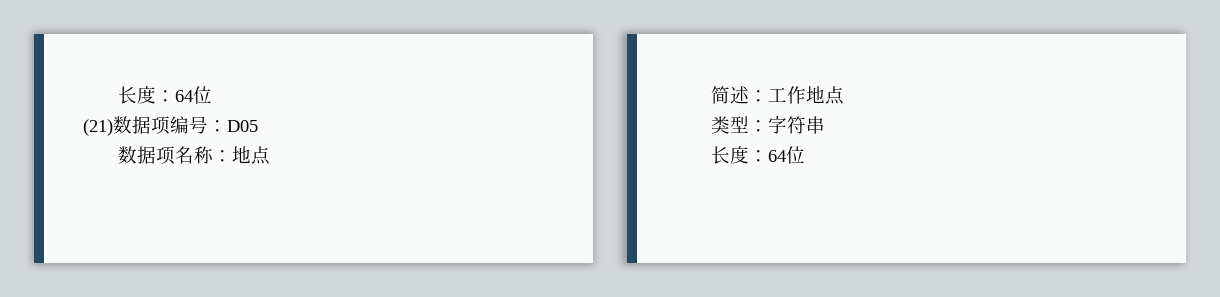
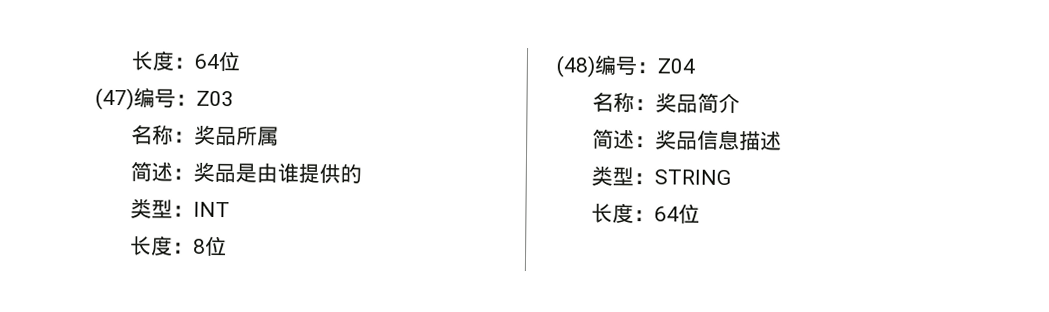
[83,116,258,136] [117,146,270,165] [710,86,844,105] [710,115,825,134] (21)数据项编号：D05 // 数据项名称：地点 // 简述：工作地点 // 类型：字符串 -> [95,87,234,111] [130,124,279,146] [129,161,362,184] [129,198,230,219] [129,235,227,257] [556,54,695,78] [591,91,740,114] [591,128,782,151] [590,165,731,187] (47)编号：Z03 // 名称：奖品所属 // 简述：奖品是由谁提供的 // 类型：INT // 长度：8位 // (48)编号：Z04 // 名称：奖品简介 // 简述：奖品信息描述 // 类型：STRING

